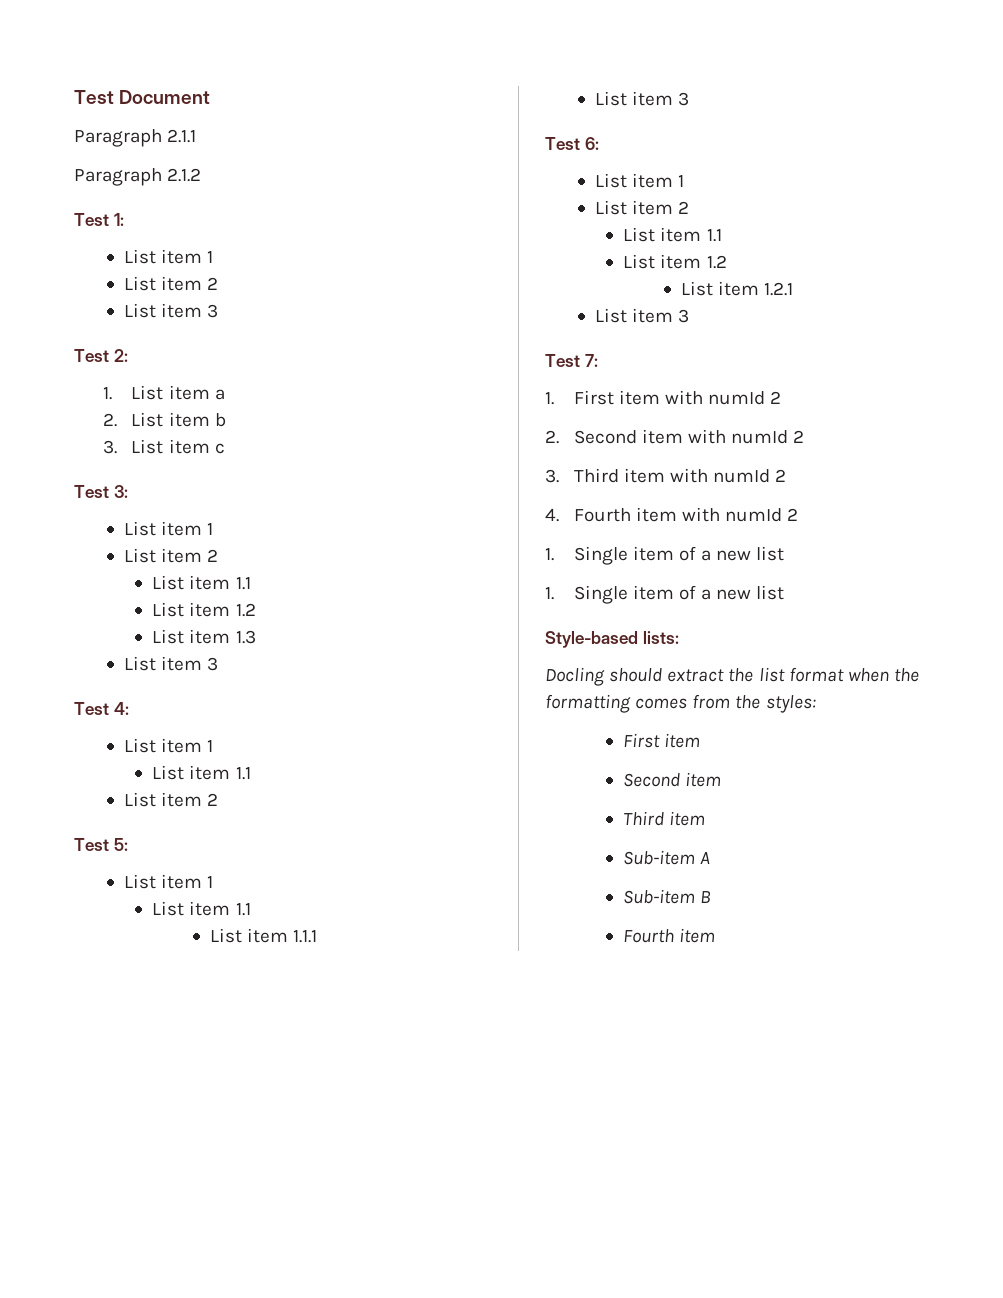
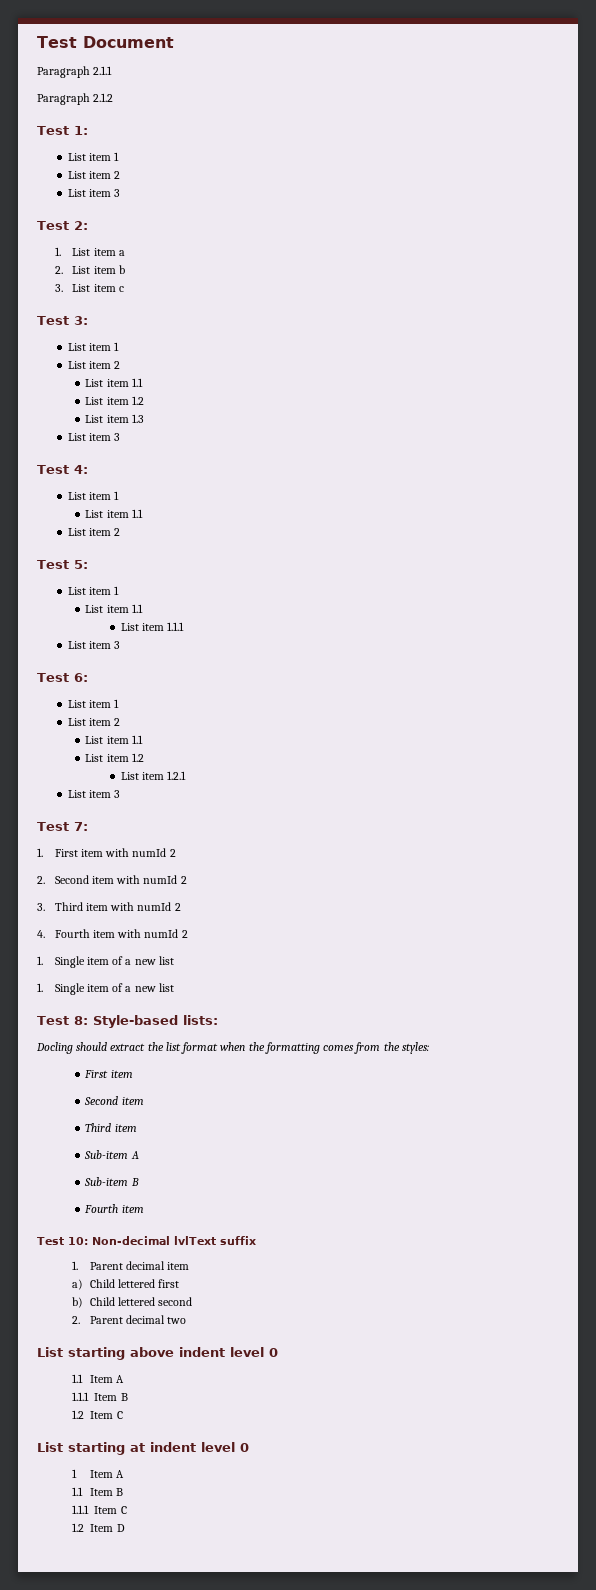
(785, 592) none -> [37,1016,88,1025] Test 8:
(716, 935) none -> [37,1236,256,1245] [72,1261,190,1270] [72,1279,180,1290] [72,1297,193,1308] [72,1315,187,1324] [37,1347,278,1360] [72,1374,125,1383] [72,1392,128,1401] [72,1410,123,1419] [37,1442,249,1455] [72,1469,125,1478] [72,1487,124,1496] [72,1505,127,1514] [72,1523,125,1532] // Test 10: Non-decimal lvlText suffix // 1. Parent decimal item // a) Child lettered first // b) Child lettered second // 2. Parent decimal two // List starting above indent level 0 // 1.1 Item A // 1.1.1 Item B // 1.2 Item C // List starting at indent level 0 // 1 Item A // 1.1 Item B // 1.1.1 Item C // 1.2 Item D

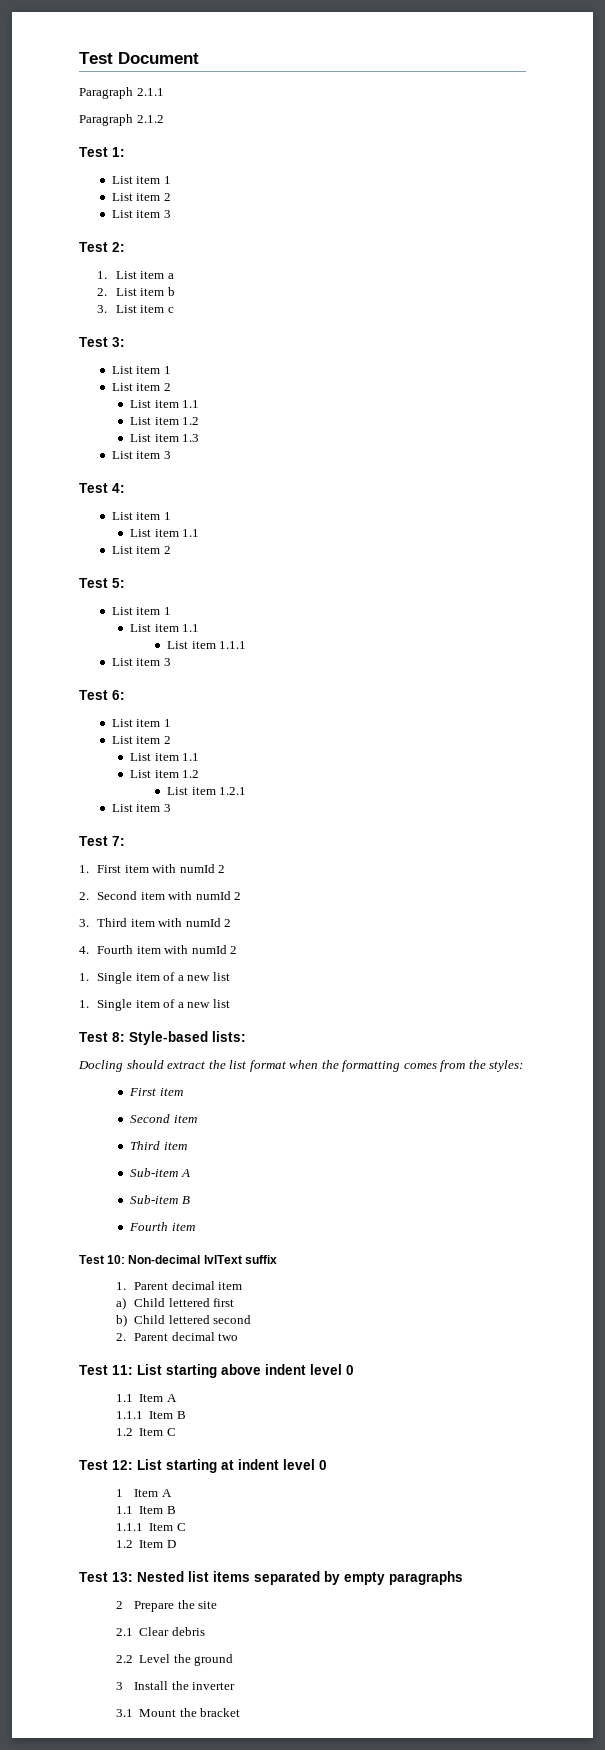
(187, 1320) none -> [79,1365,133,1375] Test 11:
(123, 1415) none -> [79,1460,133,1470] Test 12:
(125, 1528) none -> [79,1571,463,1585] [115,1600,218,1612] [115,1627,205,1636] [115,1654,234,1666] [115,1681,236,1690] [115,1708,241,1717] // Test 13: Nested list items separated by empty paragraphs // 2 Prepare the site // 2.1 Clear debris // 2.2 Level the ground // 3 Install the inverter // 3.1 Mount the bracket

